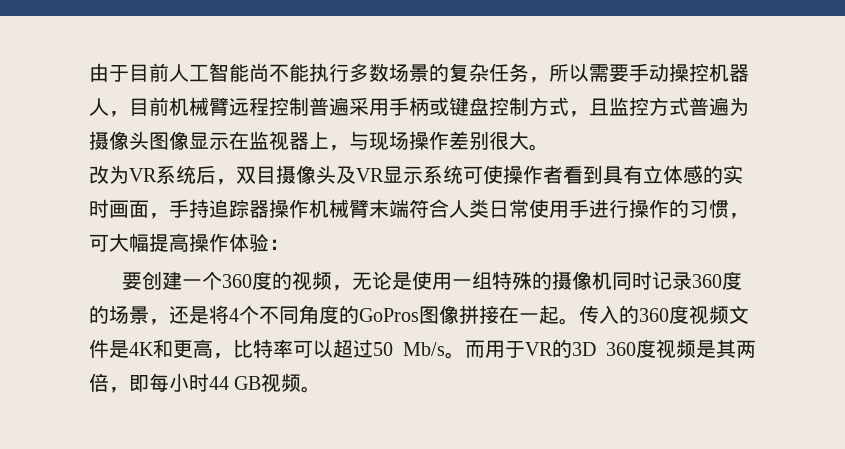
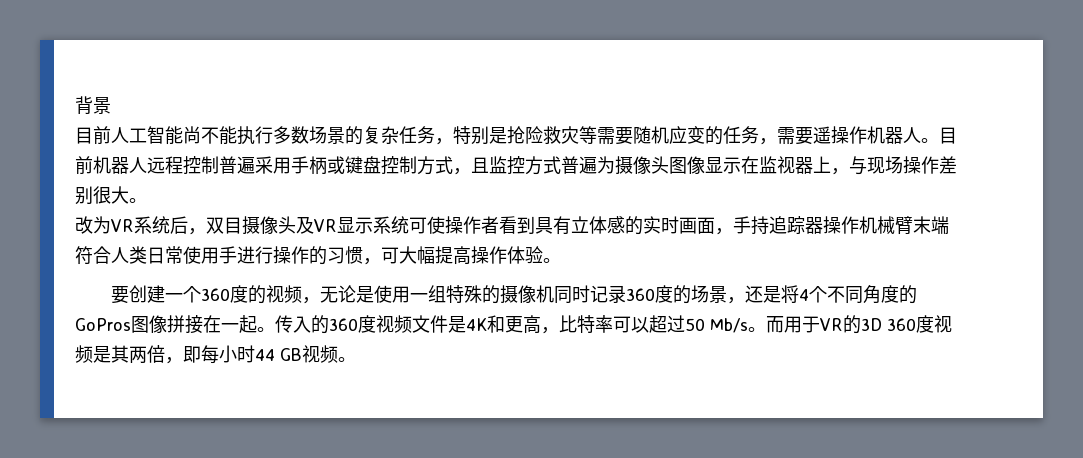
[89,63,129,82] 由于 -> [75,96,111,114] 背景 //
[549,63,749,82] [89,97,229,117] 所以需要手动操控机器人，目前机械臂 -> [453,126,957,145] [75,156,147,174] 特别是抢险救灾等需要随机应变的任务，需要遥操作机器人。目前机器人
[269,239,289,250] ： -> [543,258,561,263] 。

